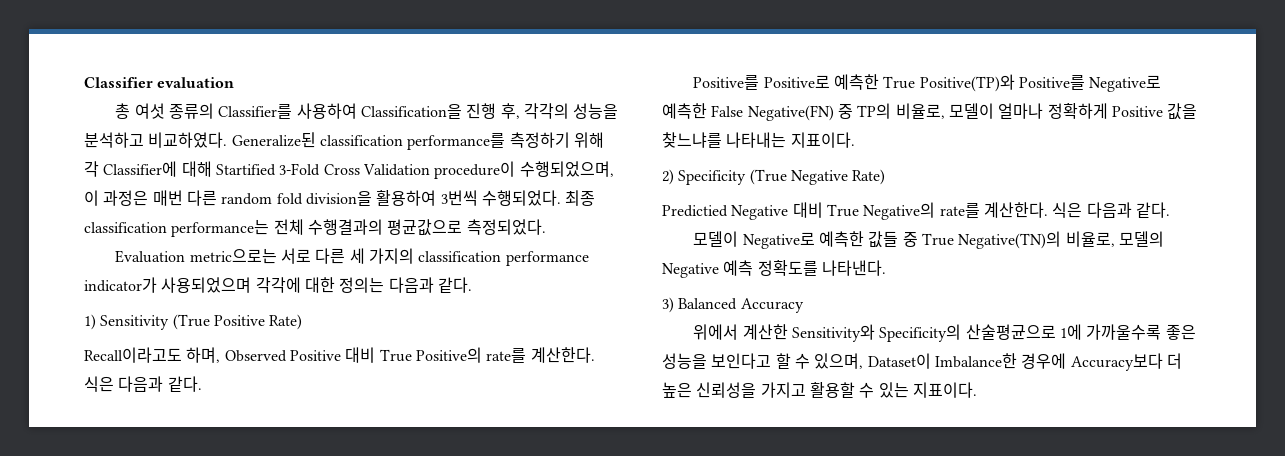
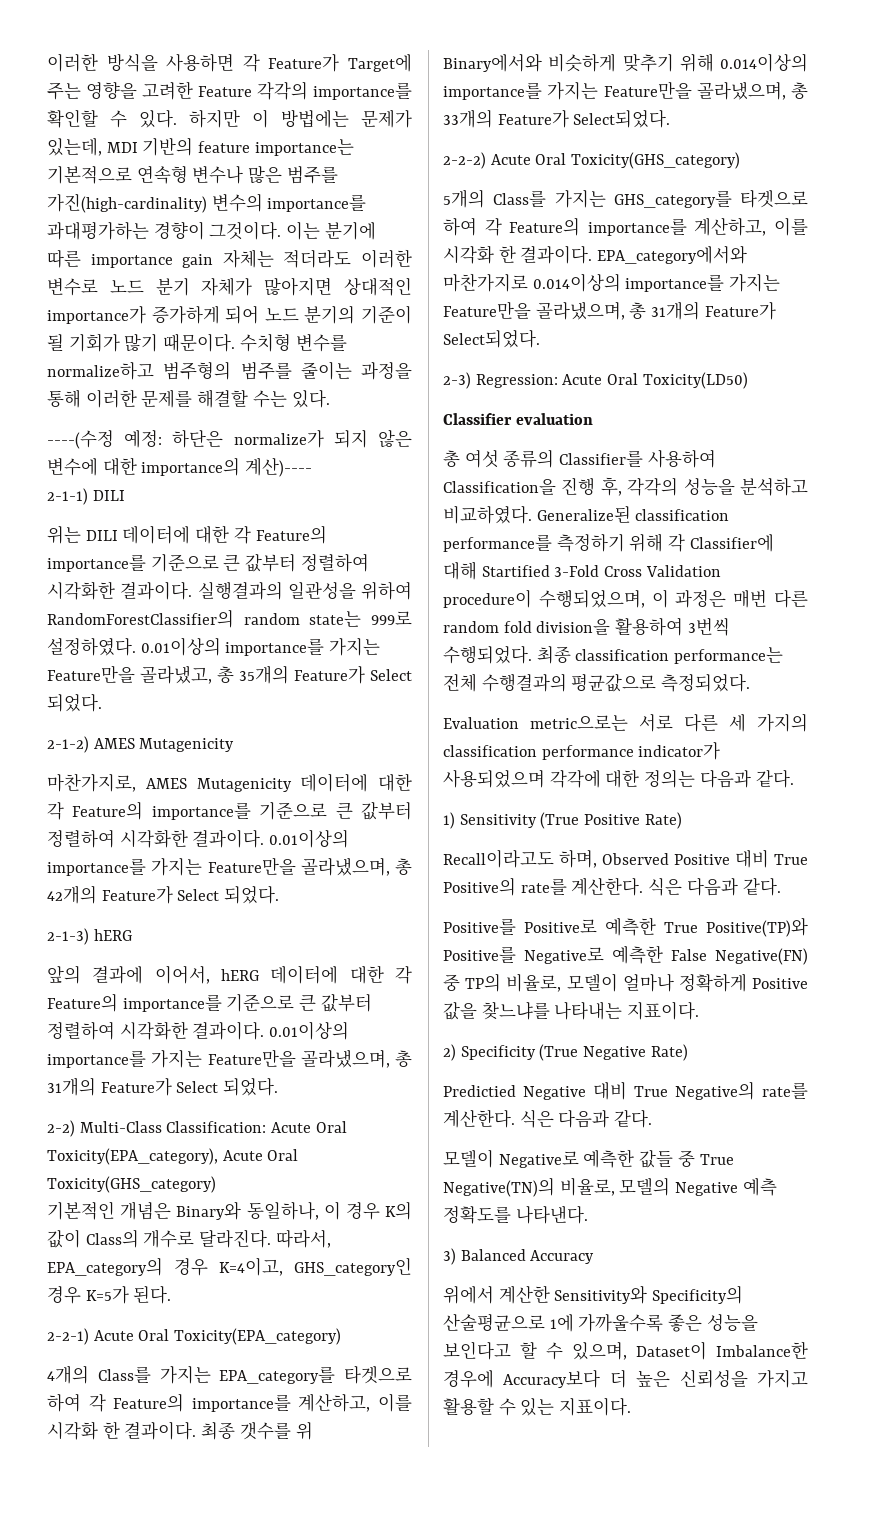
(84, 82) none -> [47,53,412,72] [47,81,412,100] [47,109,412,128] [47,137,354,156] [47,165,338,184] [47,193,367,213] [47,221,376,240] [47,249,412,268] [47,277,413,296] [47,305,412,324] [47,333,347,352] [47,361,412,380] [47,389,330,408] [47,429,412,449] [47,457,313,477] [47,488,125,505] [47,525,327,544] [47,553,369,572] [47,581,412,600] [47,609,412,628] [47,637,381,656] [47,665,412,684] [47,693,102,712] [47,736,235,753] [47,773,412,792] [47,801,412,820] [47,829,350,848] [47,857,412,876] [47,885,280,904] [47,928,132,945] [47,965,412,984] [47,993,372,1012] [47,1021,350,1040] [47,1049,412,1068] [47,1077,279,1096] [47,1120,347,1137] [47,1148,299,1165] [47,1176,216,1193] [47,1201,413,1220] [47,1229,331,1248] [47,1257,412,1276] [47,1285,172,1304] [47,1328,342,1345] [47,1365,412,1384] [47,1393,412,1412] [47,1421,313,1440] [443,53,808,72] [443,81,808,100] [443,109,671,128] [443,152,741,169] [443,189,808,208] [443,217,808,236] [443,245,748,264] [443,273,781,292] [443,301,776,320] [443,329,540,348] [443,372,748,389] 이러한 방식을 사용하면 각 Feature가 Target에 주는 영향을 고려한 Feature 각각의 importance를 확인할 수 있다. 하지만 이 방법에는 문제가 있는데, MDI 기반의 feature importance는 기본적으로 연속형 변수나 많은 범주를 가진(high-cardinality) 변수의 importance를 과대평가하는 경향이 그것이다. 이는 분기에 따른 importance gain 자체는 적더라도 이러한 변수로 노드 분기 자체가 많아지면 상대적인 importance가 증가하게 되어 노드 분기의 기준이 될 기회가 많기 때문이다. 수치형 변수를 normalize하고 범주형의 범주를 줄이는 과정을 통해 이러한 문제를 해결할 수는 있다. // ----(수정 예정: 하단은 normalize가 되지 않은 변수에 대한 importance의 계산)---- // 2-1-1) DILI // 위는 DILI 데이터에 대한 각 Feature의 importance를 기준으로 큰 값부터 정렬하여 시각화한 결과이다. 실행결과의 일관성을 위하여 RandomForestClassifier의 random state는 999로 설정하였다. 0.01이상의 importance를 가지는 Feature만을 골라냈고, 총 35개의 Feature가 Select 되었다. // 2-1-2) AMES Mutagenicity // 마찬가지로, AMES Mutagenicity 데이터에 대한 각 Feature의 importance를 기준으로 큰 값부터 정렬하여 시각화한 결과이다. 0.01이상의 importance를 가지는 Feature만을 골라냈으며, 총 42개의 Feature가 Select 되었다. // 2-1-3) hERG // 앞의 결과에 이어서, hERG 데이터에 대한 각 Feature의 importance를 기준으로 큰 값부터 정렬하여 시각화한 결과이다. 0.01이상의 importance를 가지는 Feature만을 골라냈으며, 총 31개의 Feature가 Select 되었다. // 2-2) Multi-Class Classification: Acute Oral Toxicity(EPA_category), Acute Oral Toxicity(GHS_category) // 기본적인 개념은 Binary와 동일하나, 이 경우 K의 값이 Class의 개수로 달라진다. 따라서, EPA_category의 경우 K=4이고, GHS_category인 경우 K=5가 된다. // 2-2-1) Acute Oral Toxicity(EPA_category) // 4개의 Class를 가지는 EPA_category를 타겟으로 하여 각 Feature의 importance를 계산하고, 이를 시각화 한 결과이다. 최종 갯수를 위 Binary에서와 비슷하게 맞추기 위해 0.014이상의 importance를 가지는 Feature만을 골라냈으며, 총 33개의 Feature가 Select되었다. // 2-2-2) Acute Oral Toxicity(GHS_category) // 5개의 Class를 가지는 GHS_category를 타겟으로 하여 각 Feature의 importance를 계산하고, 이를 시각화 한 결과이다. EPA_category에서와 마찬가지로 0.014이상의 importance를 가지는 Feature만을 골라냈으며, 총 31개의 Feature가 Select되었다. // 2-3) Regression: Acute Oral Toxicity(LD50) //

